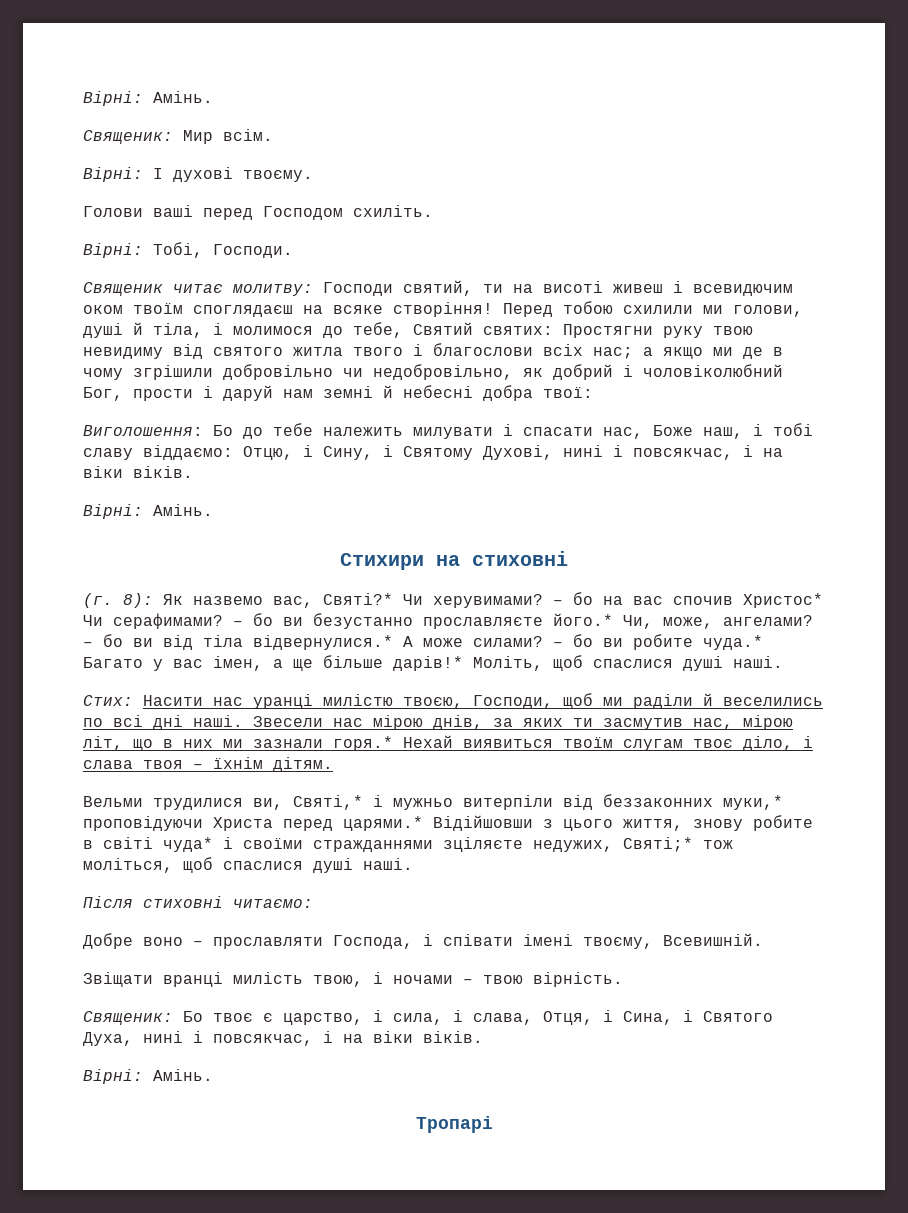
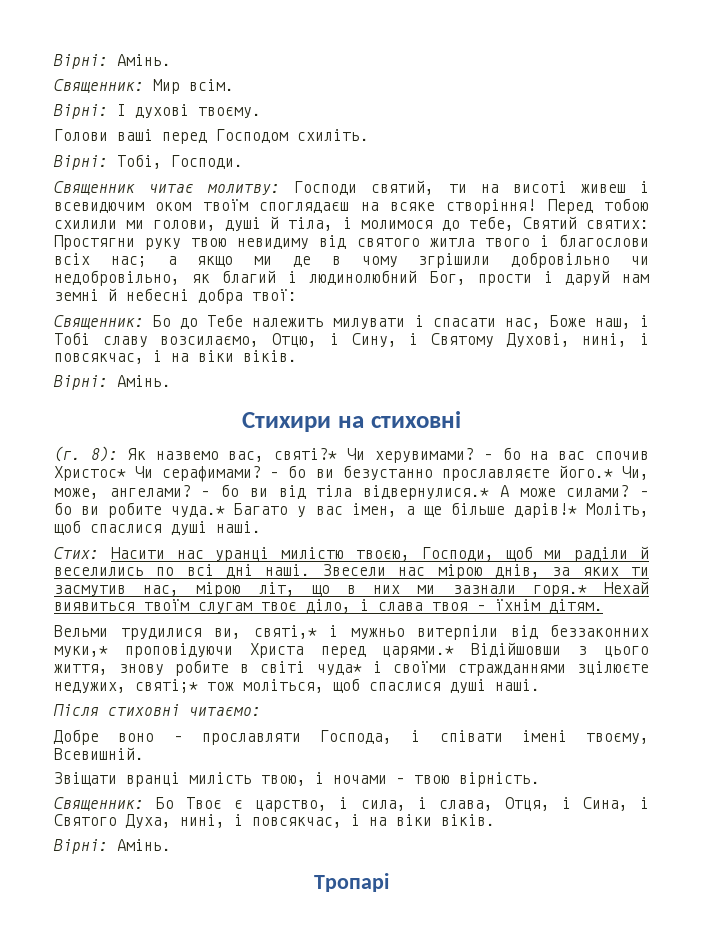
[83,91,213,106] [83,130,173,144] Вірні: Амінь. // Священик: -> [53,54,171,69] [54,79,144,93] Вірні: Амінь. // Священник:
[83,282,163,296] Священик -> [54,181,135,195] Священник
[553,364,783,380] добрий і чоловіколюбний -> [222,270,418,285] благий і людинолюбний
[83,425,203,436] Виголошення: -> [54,315,144,329] Священник:
[273,423,313,436] тебе -> [207,314,244,327] Тебе
[773,423,813,436] [83,445,233,460] тобі славу віддаємо: -> [54,332,260,348] Тобі славу возсилаємо,
[563,445,603,457] нині -> [582,333,628,347] нині,
[323,593,393,605] Святі?* -> [274,448,338,460] святі?*
[293,795,363,810] Святі,* -> [253,625,317,639] святі,*
[443,837,693,852] зціляєте недужих, Святі;* -> [576,661,649,675] [54,679,198,694] зцілюєте недужих, святі;*
[83,1011,253,1025] Священик: Бо твоє -> [54,797,223,811] Священник: Бо Твоє
[143,1031,183,1043] нині -> [180,814,225,828] нині,

